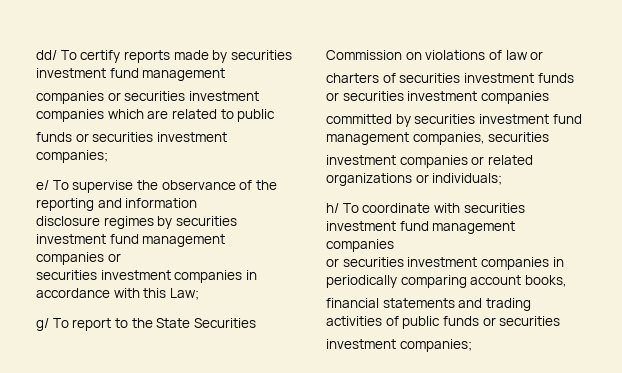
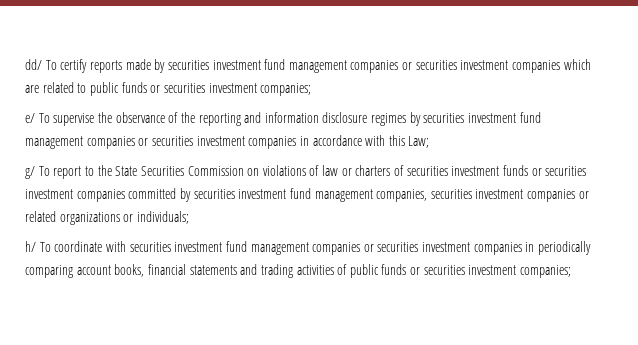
(226, 74) // -> (347, 66) none
(276, 115) // -> (119, 89) none
(198, 203) // -> (319, 117) none
(121, 257) // -> (149, 142) none
(544, 55) // -> (352, 172) none
(549, 97) // -> (125, 195) none
(550, 137) // -> (472, 194) none
(394, 245) // -> (361, 248) none
(567, 281) // -> (145, 270) none
(561, 321) // -> (465, 270) none

